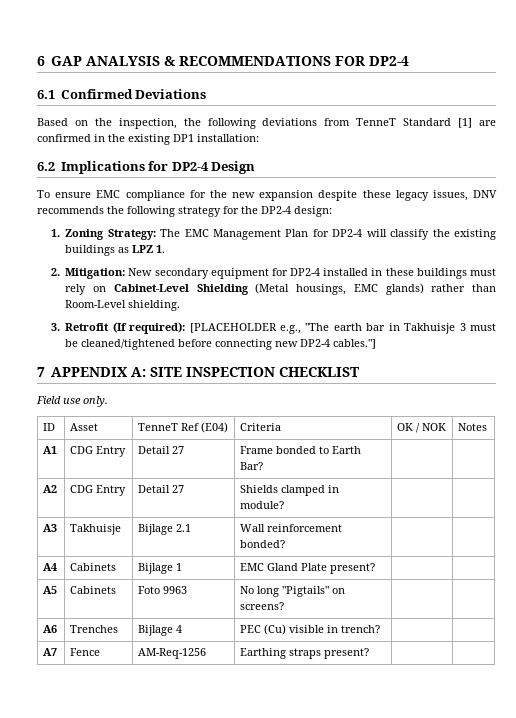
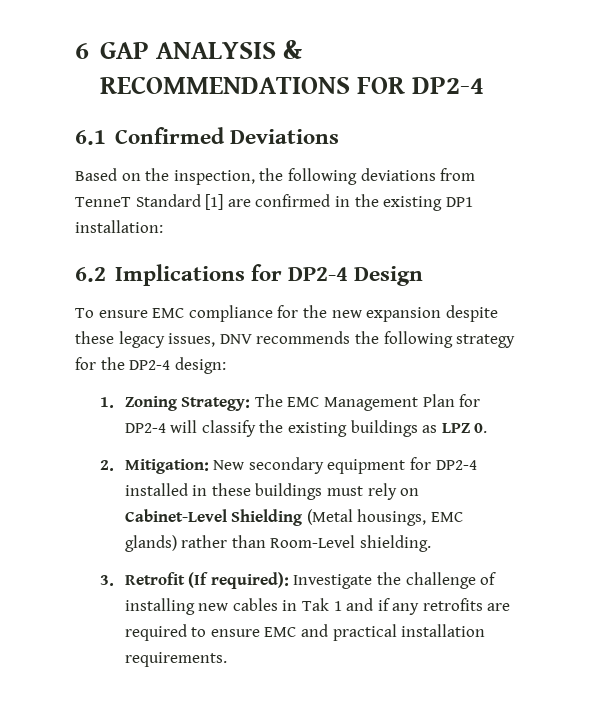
[156,245,166,253] 1. -> [474,423,488,433] 0.
[189,323,497,334] [65,339,377,350] [37,367,359,377] [36,396,108,407] [43,423,56,431] [70,423,99,431] [138,422,229,433] [240,423,282,431] [397,423,447,433] [458,423,488,431] [43,446,58,454] [70,446,127,457] [138,446,185,454] [240,446,362,454] [240,462,264,470] [43,485,58,493] [70,485,127,496] [138,485,185,493] [240,485,340,496] [240,501,285,509] [43,524,58,532] [70,524,122,535] [138,524,192,535] [240,524,343,532] [240,540,286,548] [43,563,58,571] [70,563,117,571] [138,563,183,574] [240,563,376,574] [43,586,58,594] [70,586,117,594] [138,586,188,594] [240,586,346,597] [240,602,285,610] [43,625,58,633] [70,625,119,633] [138,625,183,636] [240,624,381,635] [43,648,58,656] [70,648,101,656] [138,648,207,659] [240,648,370,659] [PLACEHOLDER e.g., "The earth bar in Takhuisje 3 must be cleaned/tightened before connecting new DP2-4 cables."] // 7 APPENDIX A: SITE INSPECTION CHECKLIST // Field use only. // ID | Asset | TenneT Ref (E04) | Criteria | OK / NOK | Notes // A1 | CDG Entry | Detail 27 | Frame bonded to Earth Bar? | | // A2 | CDG Entry | Detail 27 | Shields clamped in module? | | // A3 | Takhuisje | Bijlage 2.1 | Wall reinforcement bonded? | | // A4 | Cabinets | Bijlage 1 | EMC Gland Plate present? | | // A5 | Cabinets | Foto 9963 | No long "Pigtails" on screens? | | // A6 | Trenches | Bijlage 4 | PEC (Cu) visible in trench? | | // A7 | Fence | AM-Req-1256 | Earthing straps present? | | -> [293,572,497,589] [124,598,511,615] [124,624,486,641] [124,652,227,667] Investigate the challenge of installing new cables in Tak 1 and if any retrofits are required to ensure EMC and practical installation requirements.

